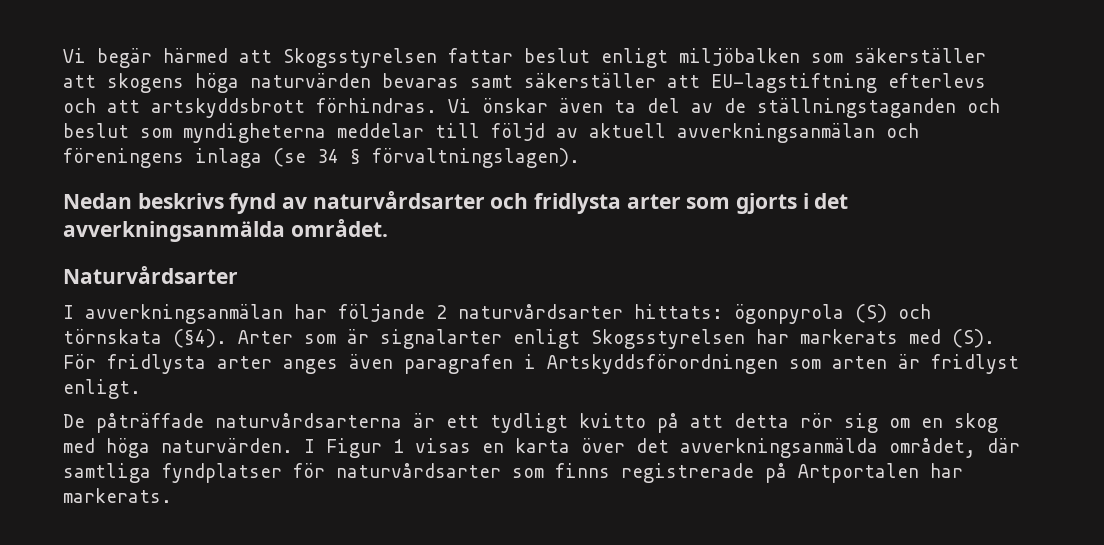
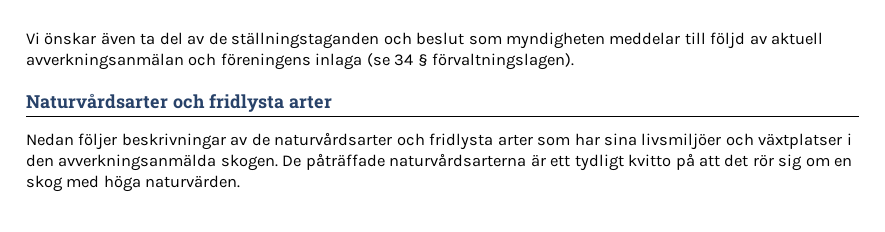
[63,48,986,68] [63,73,986,93] [63,98,471,118] Vi begär härmed att Skogsstyrelsen fattar beslut enligt miljöbalken som säkerställer att skogens höga naturvärden bevaras samt säkerställer att EU-lagstiftning efterlevs och att artskyddsbrott förhindras. Vi -> [26,32,40,44] Vi
[183,123,326,143] myndigheterna -> [506,32,606,49] myndigheten
[63,193,308,214] Nedan beskrivs fynd av -> [26,93,332,112] [26,133,270,150] Naturvårdsarter och fridlysta arter // Nedan följer beskrivningar av de
[736,193,849,214] [63,219,388,242] [63,266,238,284] [63,304,931,324] [63,329,995,349] [63,354,1019,374] [63,379,141,399] gjorts i det avverkningsanmälda området. // Naturvårdsarter // I avverkningsanmälan har följande 2 naturvårdsarter hittats: ögonpyrola (S) och törnskata (§4). Arter som är signalarter enligt Skogsstyrelsen har markerats med (S). För fridlysta arter anges även paragrafen i Artskyddsförordningen som arten är fridlyst enligt. // -> [574,133,852,150] [26,154,278,171] har sina livsmiljöer och växtplatser i den avverkningsanmälda skogen.
[734,413,789,428] detta -> [724,154,749,167] det
[304,438,1020,458] [63,463,963,483] [63,488,172,503] I Figur 1 visas en karta över det avverkningsanmälda området, där samtliga fyndplatser för naturvårdsarter som finns registrerade på Artportalen har markerats. -> (241, 181) none

